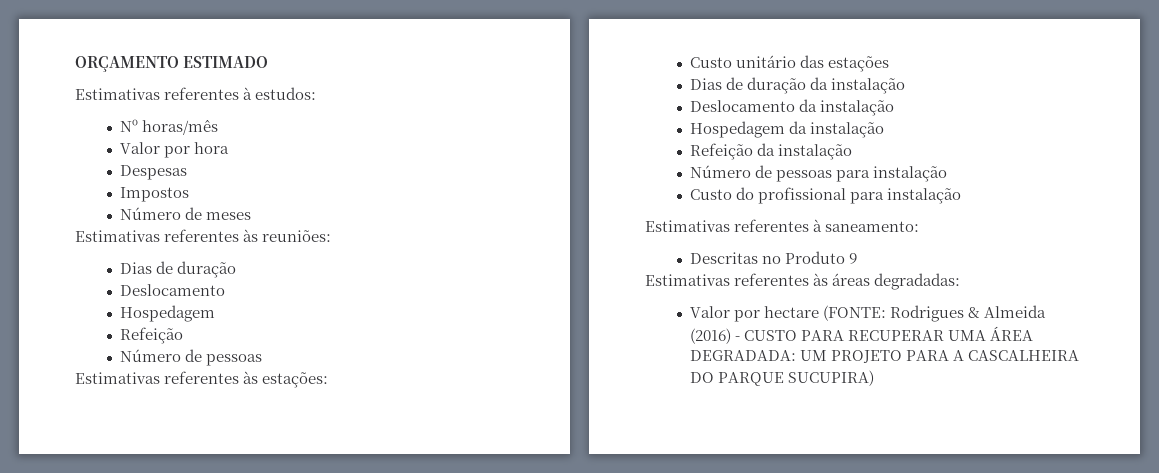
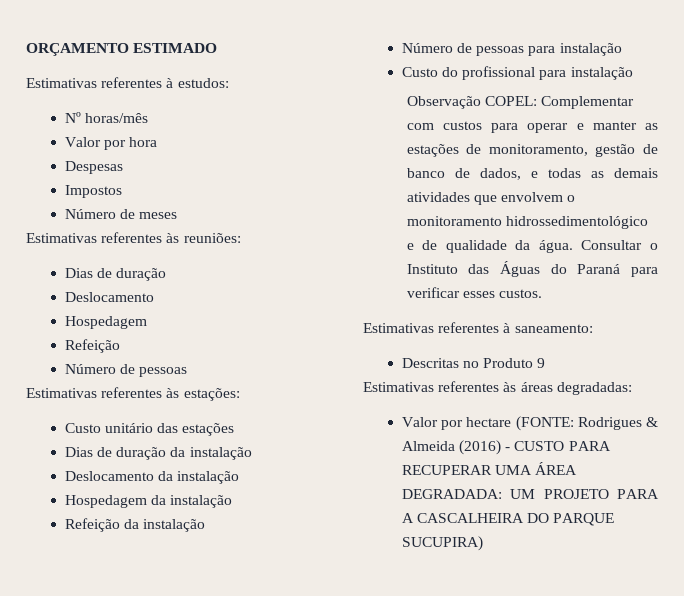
(962, 196) none -> [406,96,635,109] [406,121,658,133] [406,144,658,157] [406,168,658,180] [406,192,576,205] [406,216,648,229] [406,240,658,253] [406,261,658,277] [406,287,543,298] // Observação COPEL: Complementar com custos para operar e manter as estações de monitoramento, gestão de banco de dados, e todas as demais atividades que envolvem o monitoramento hidrossedimentológico e de qualidade da água. Consultar o Instituto das Águas do Paraná para verificar esses custos.

